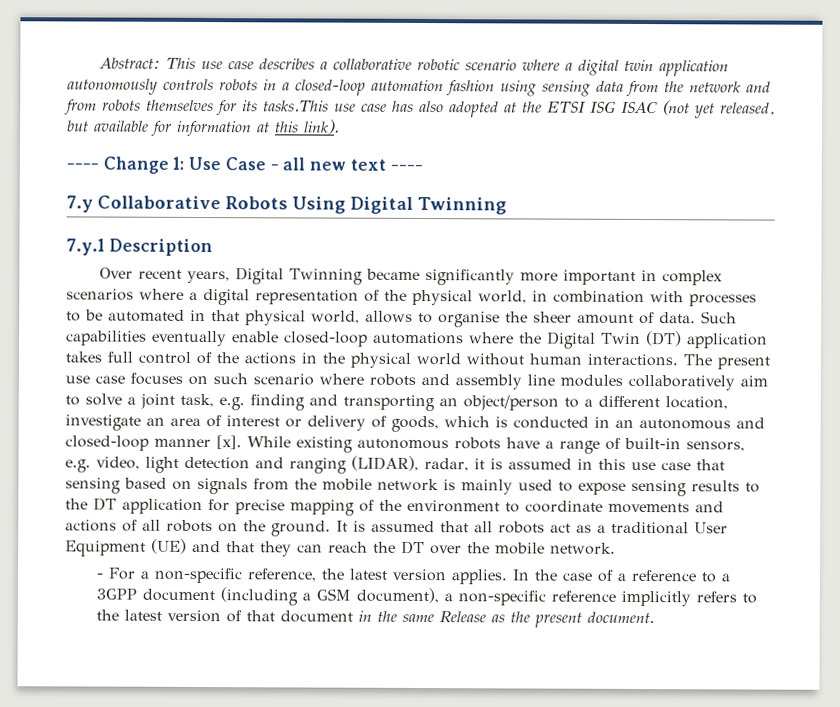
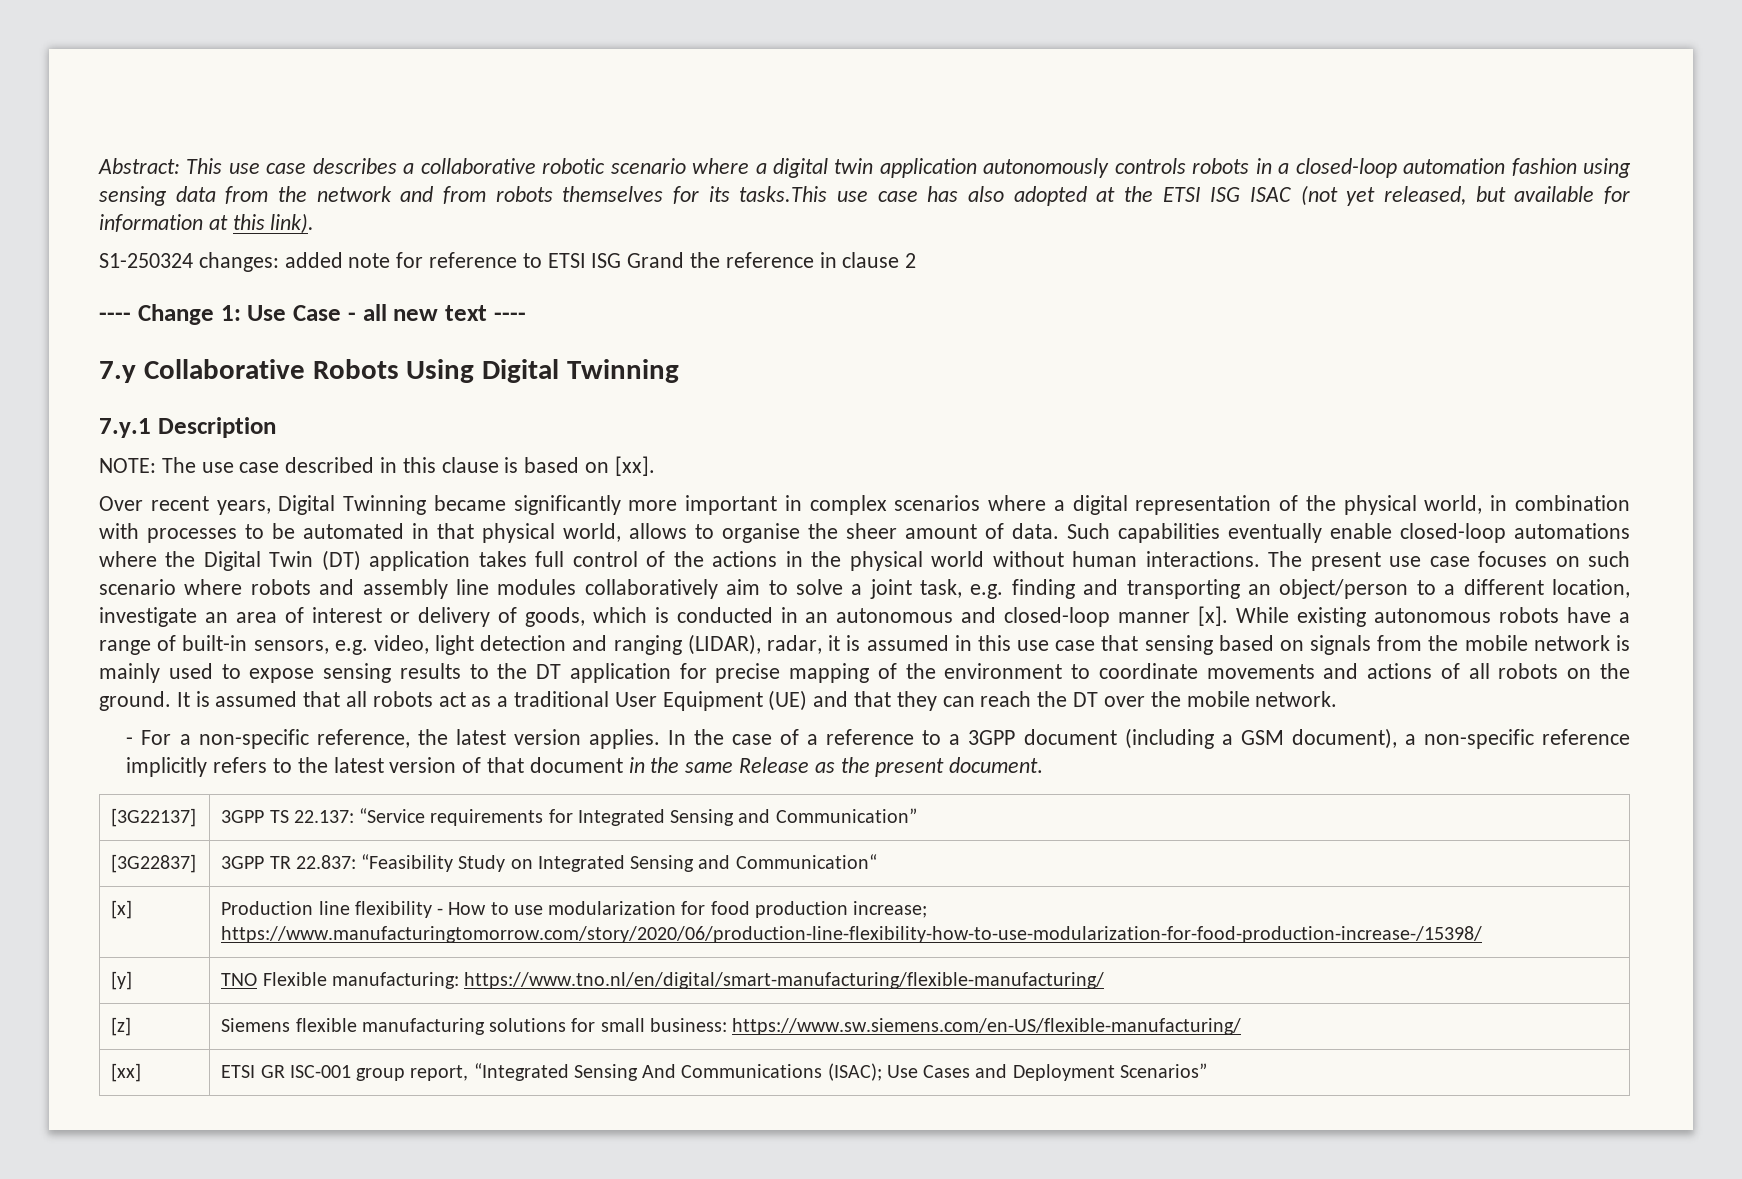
(340, 127) none -> [99,252,917,272] // S1-250324 changes: added note for reference to ETSI ISG Grand the reference in clause 2
(213, 247) none -> [99,456,655,476] // NOTE: The use case described in this clause is based on [xx].
(655, 617) none -> [111,808,197,827] [221,808,917,826] [111,854,197,873] [221,854,877,872] [111,900,133,919] [221,901,928,918] [221,926,1483,943] [111,971,133,990] [221,972,1105,989] [111,1017,132,1036] [221,1018,1242,1035] [111,1063,142,1082] [221,1063,1207,1081] // [3G22137] | 3GPP TS 22.137: “Service requirements for Integrated Sensing and Communication” // [3G22837] | 3GPP TR 22.837: “Feasibility Study on Integrated Sensing and Communication“ // [x] | Production line flexibility - How to use modularization for food production increase; https://www.manufacturingtomorrow.com/story/2020/06/production-line-flexibility-how-to-use-modularization-for-food-production-increase-/15398/ // [y] | TNO Flexible manufacturing: https://www.tno.nl/en/digital/smart-manufacturing/flexible-manufacturing/ // [z] | Siemens flexible manufacturing solutions for small business: https://www.sw.siemens.com/en-US/flexible-manufacturing/ // [xx] | ETSI GR ISC-001 group report, “Integrated Sensing And Communications (ISAC); Use Cases and Deployment Scenarios”

